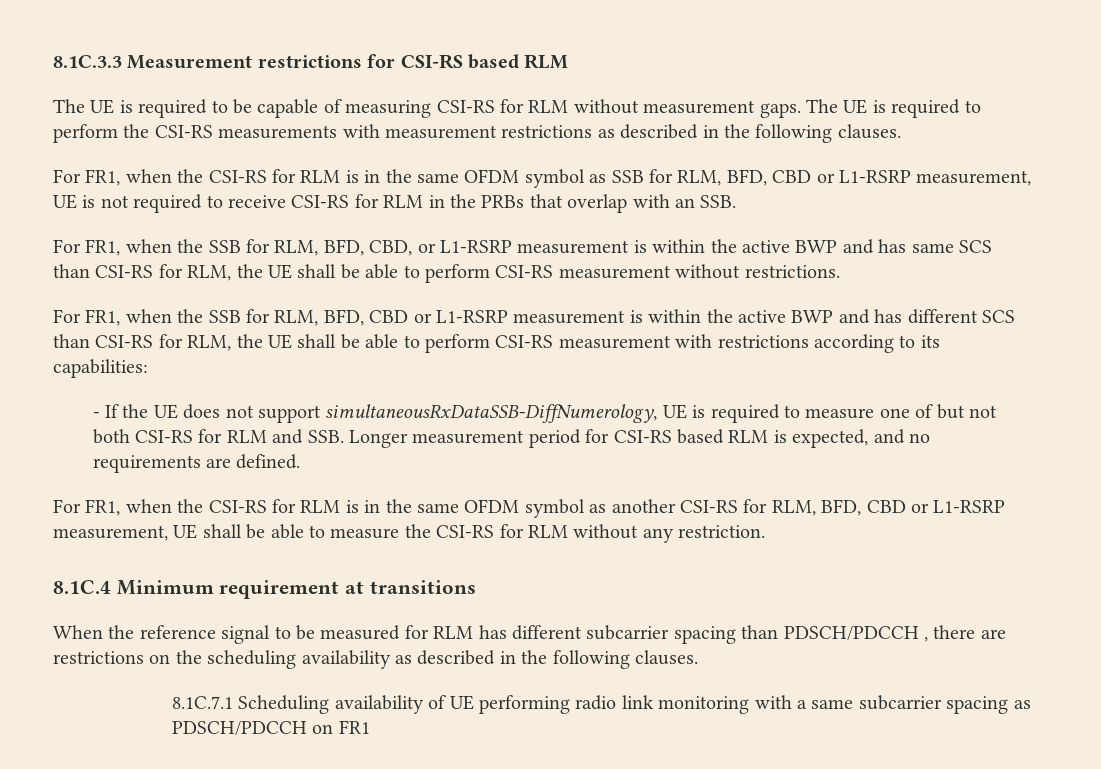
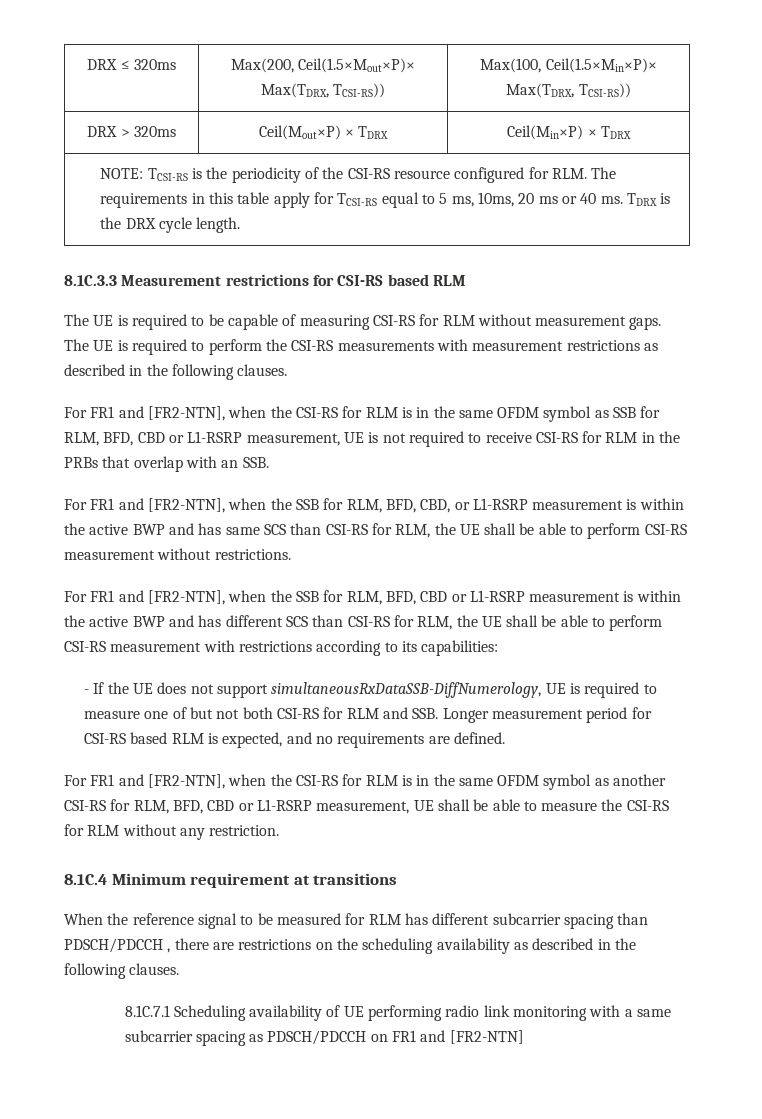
(53, 61) none -> [87,59,176,70] [230,58,416,73] [260,83,386,98] [480,58,657,73] [506,83,631,98] [87,126,176,137] [258,125,389,140] [507,125,631,140] [100,167,617,183] [100,192,671,208] [100,217,241,233] DRX ≤ 320ms | Max(200, Ceil(1.5×Mout×P)× Max(TDRX, TCSI-RS)) | Max(100, Ceil(1.5×Min×P)× Max(TDRX, TCSI-RS)) // DRX > 320ms | Ceil(Mout×P) × TDRX | Ceil(Min×P) × TDRX // NOTE: TCSI-RS is the periodicity of the CSI-RS resource configured for RLM. The requirements in this table apply for TCSI-RS equal to 5 ms, 10ms, 20 ms or 40 ms. TDRX is the DRX cycle length. //
[85,169,121,186] FR1, -> [90,406,225,421] FR1 and [FR2-NTN],
[85,239,121,256] FR1, -> [90,498,225,513] FR1 and [FR2-NTN],
[85,309,121,326] FR1, -> [90,590,225,605] FR1 and [FR2-NTN],
[85,499,121,516] FR1, -> [90,774,225,789] FR1 and [FR2-NTN],
(370, 727) none -> [420,1030,524,1044] and [FR2-NTN]

